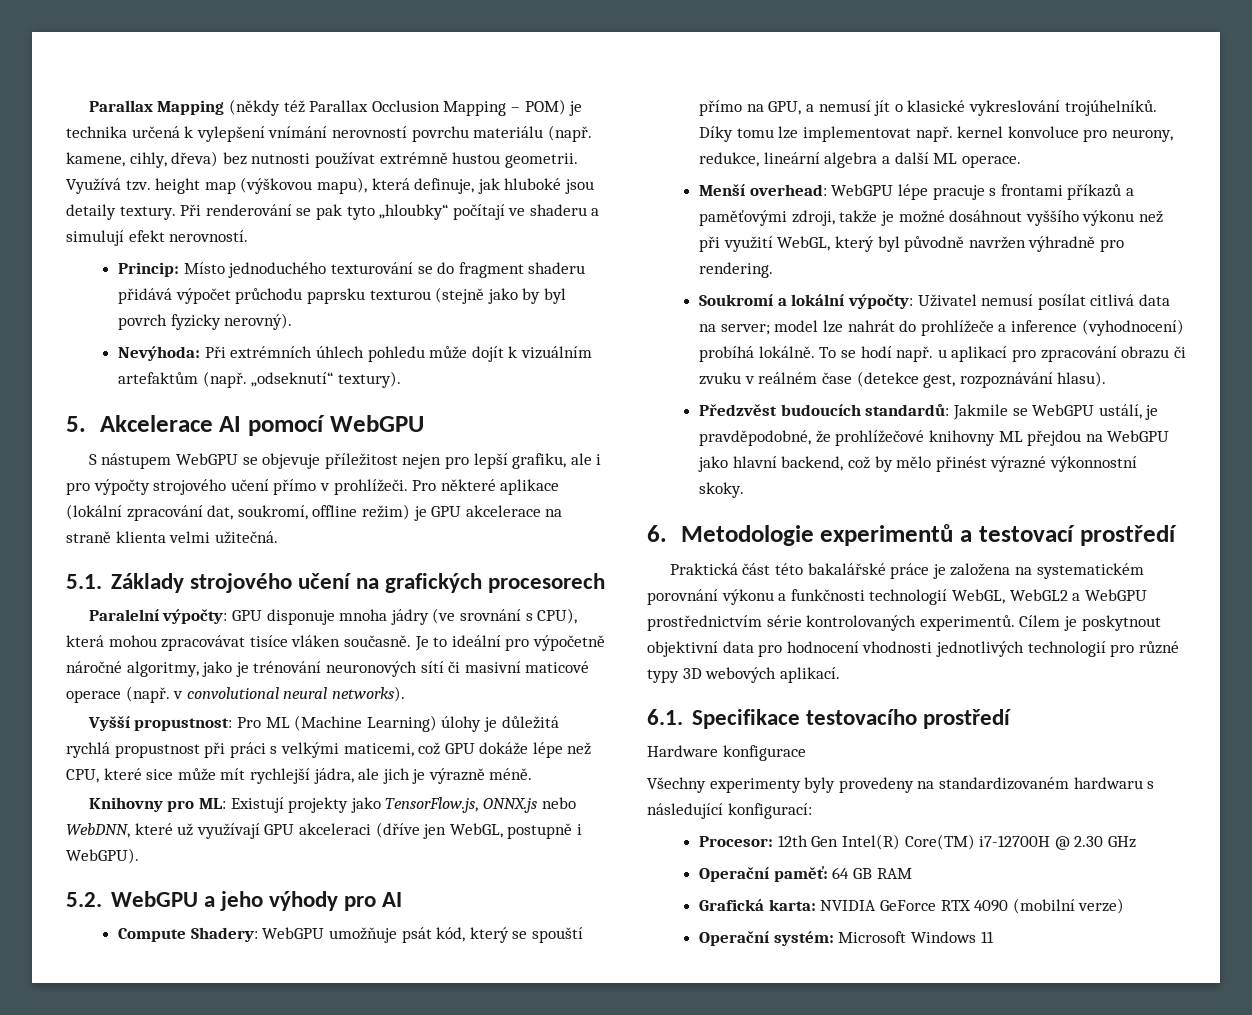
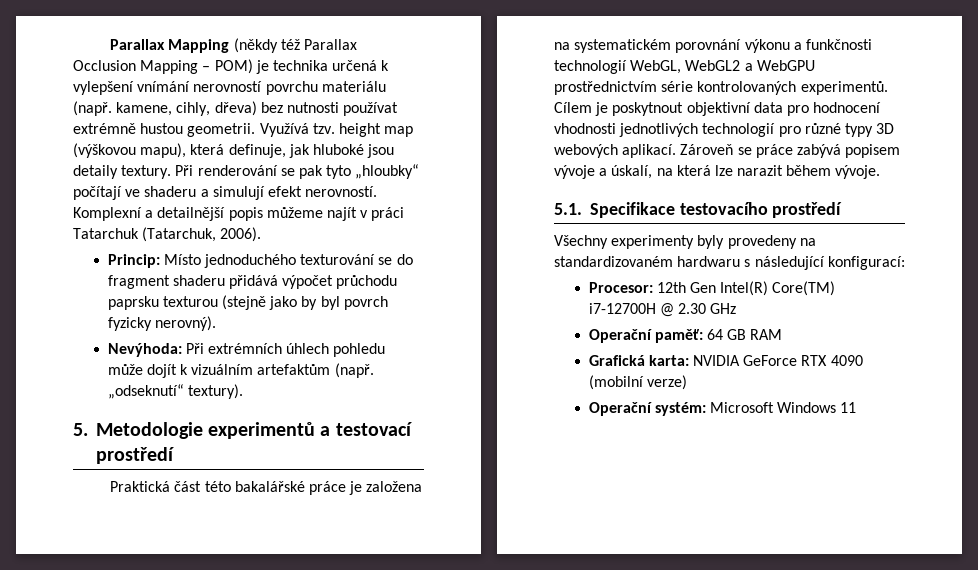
(249, 236) none -> [73,207,405,221] [73,227,262,242] Komplexní a detailnější popis můžeme najít v práci Tatarchuk (Tatarchuk, 2006).
[99,415,424,436] [88,453,602,469] [66,479,560,495] [66,504,563,521] [66,531,278,544] [66,573,605,593] [88,608,578,625] [66,635,605,651] [66,661,590,677] [66,686,405,703] [87,715,559,732] [66,742,592,758] [66,768,533,784] [88,797,576,813] [66,822,582,839] [66,848,139,864] [66,891,402,911] [118,927,583,943] [699,100,1157,116] [699,126,1173,142] [699,152,1021,168] [699,184,1134,200] [699,210,1163,226] [699,236,1124,252] [699,262,774,278] [699,294,1170,310] [699,319,1184,336] [699,346,1186,362] [699,371,1107,388] [699,404,1159,420] [699,430,1170,446] [698,456,1137,472] [699,482,745,498] [647,525,667,542] Akcelerace AI pomocí WebGPU // S nástupem WebGPU se objevuje příležitost nejen pro lepší grafiku, ale i pro výpočty strojového učení přímo v prohlížeči. Pro některé aplikace (lokální zpracování dat, soukromí, offline režim) je GPU akcelerace na straně klienta velmi užitečná. // 5.1. Základy strojového učení na grafických procesorech // Paralelní výpočty: GPU disponuje mnoha jádry (ve srovnání s CPU), která mohou zpracovávat tisíce vláken současně. Je to ideální pro výpočetně náročné algoritmy, jako je trénování neuronových sítí či masivní maticové operace (např. v convolutional neural networks). // Vyšší propustnost: Pro ML (Machine Learning) úlohy je důležitá rychlá propustnost při práci s velkými maticemi, což GPU dokáže lépe než CPU, které sice může mít rychlejší jádra, ale jich je výrazně méně. // Knihovny pro ML: Existují projekty jako TensorFlow.js, ONNX.js nebo WebDNN, které už využívají GPU akceleraci (dříve jen WebGL, postupně i WebGPU). // 5.2. WebGPU a jeho výhody pro AI // Compute Shadery: WebGPU umožňuje psát kód, který se spouští přímo na GPU, a nemusí jít o klasické vykreslování trojúhelníků. Díky tomu lze implementovat např. kernel konvoluce pro neurony, redukce, lineární algebra a další ML operace. // Menší overhead: WebGPU lépe pracuje s frontami příkazů a paměťovými zdroji, takže je možné dosáhnout vyššího výkonu než při využití WebGL, který byl původně navržen výhradně pro rendering. // Soukromí a lokální výpočty: Uživatel nemusí posílat citlivá data na server; model lze nahrát do prohlížeče a inference (vyhodnocení) probíhá lokálně. To se hodí např. u aplikací pro zpracování obrazu či zvuku v reálném čase (detekce gest, rozpoznávání hlasu). // Předzvěst budoucích standardů: Jakmile se WebGPU ustálí, je pravděpodobné, že prohlížečové knihovny ML přejdou na WebGPU jako hlavní backend, což by mělo přinést výrazné výkonnostní skoky. // 6. -> (88, 429) none
[647,709,683,725] // 6.1. -> [680,144,901,158] [554,165,881,179] [554,203,582,215] Zároveň se práce zabývá popisem vývoje a úskalí, na která lze narazit během vývoje. // 5.1.
[647,745,806,761] // Hardware konfigurace -> (843, 210) none

